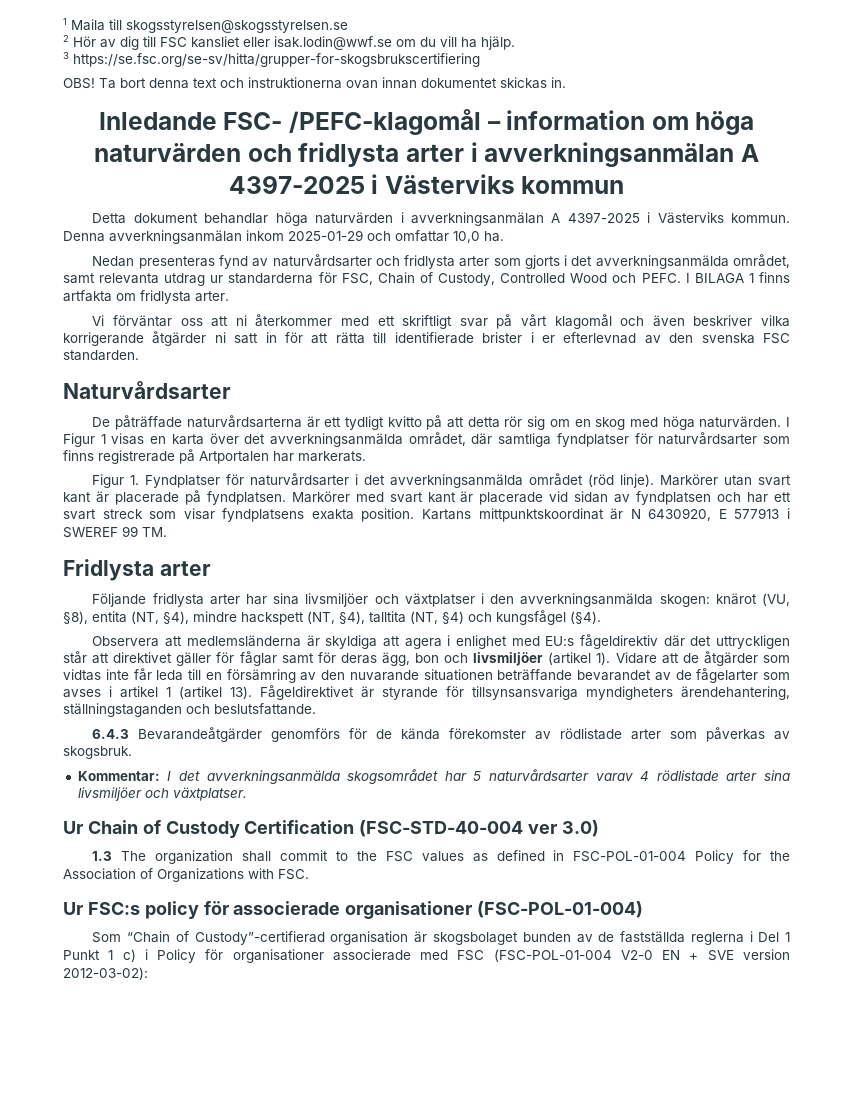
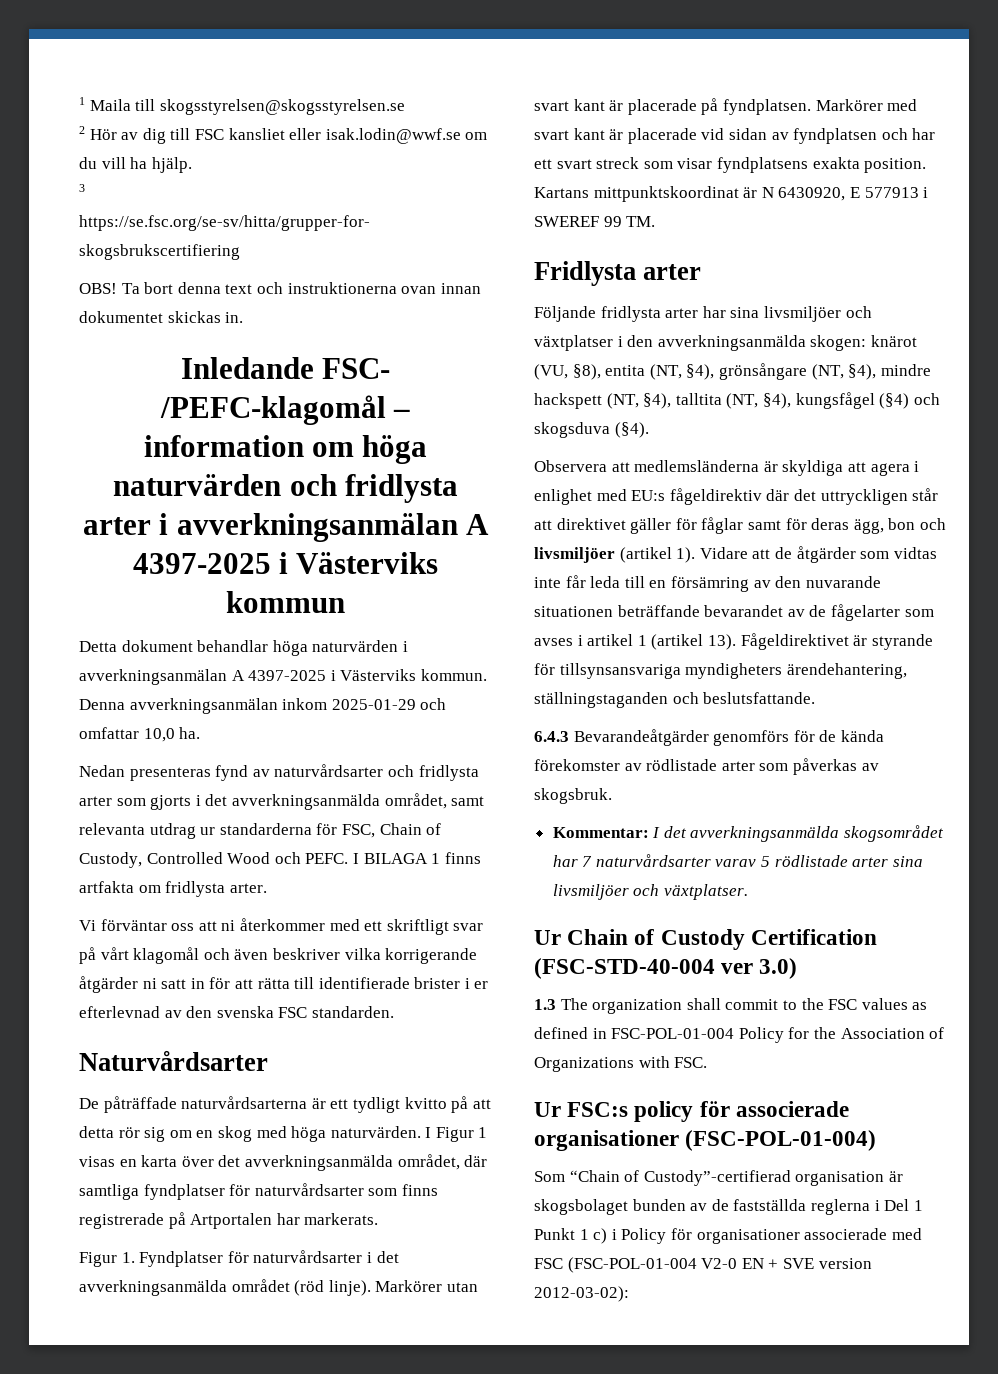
(189, 617) none -> [718,363,877,380] grönsångare (NT, §4),
[442,610,566,625] §4) och kungsfågel -> [762,392,940,409] [534,422,610,438] §4), kungsfågel (§4) och skogsduva
[473,771,482,781] 5 -> [582,856,593,867] 7
[640,771,650,781] 4 -> [761,856,771,867] 5

